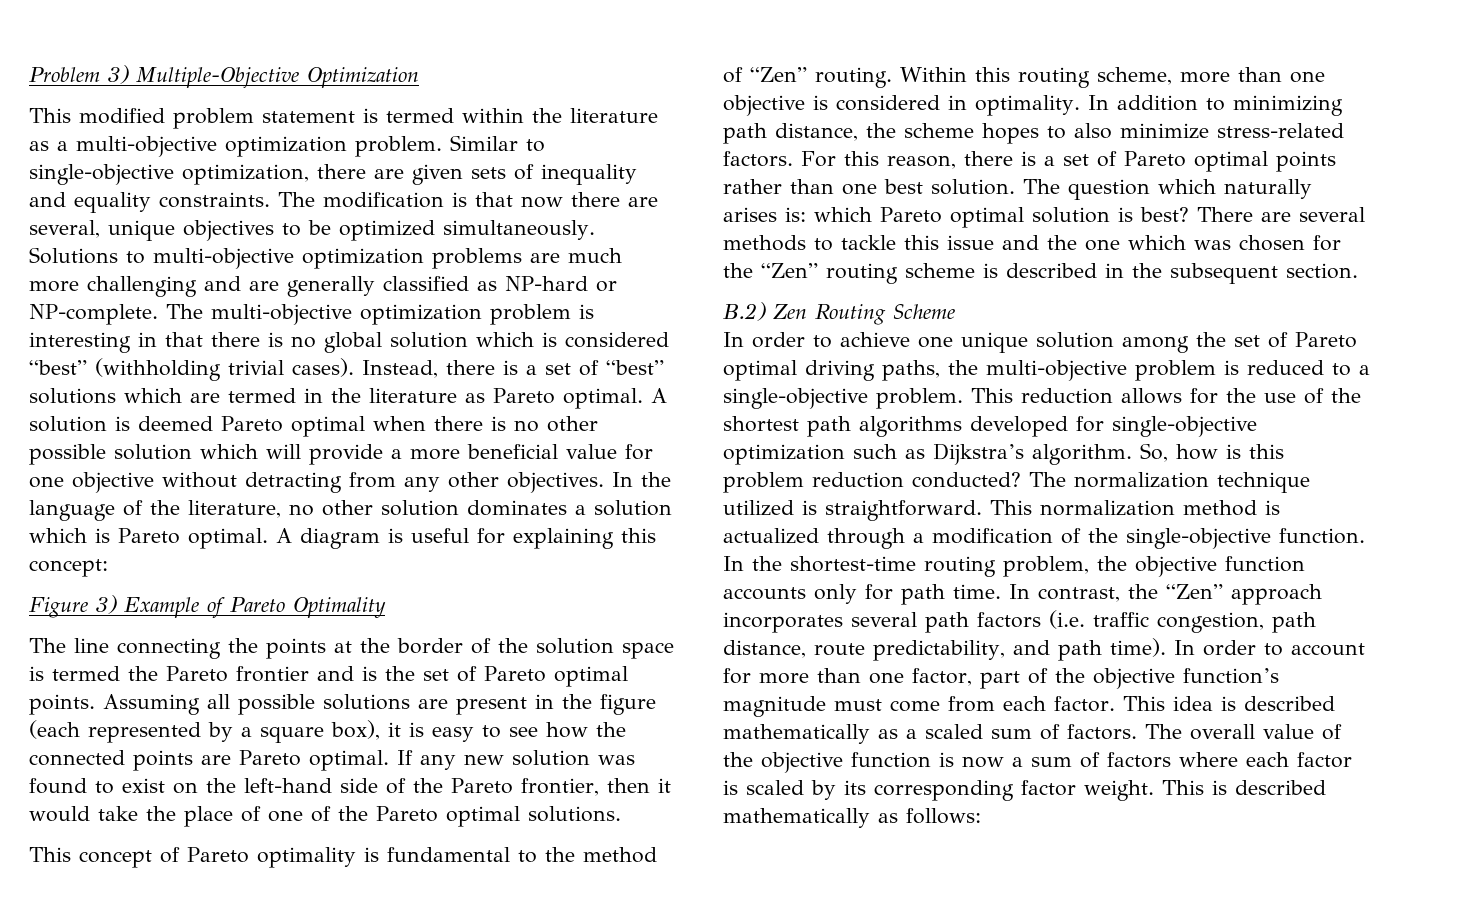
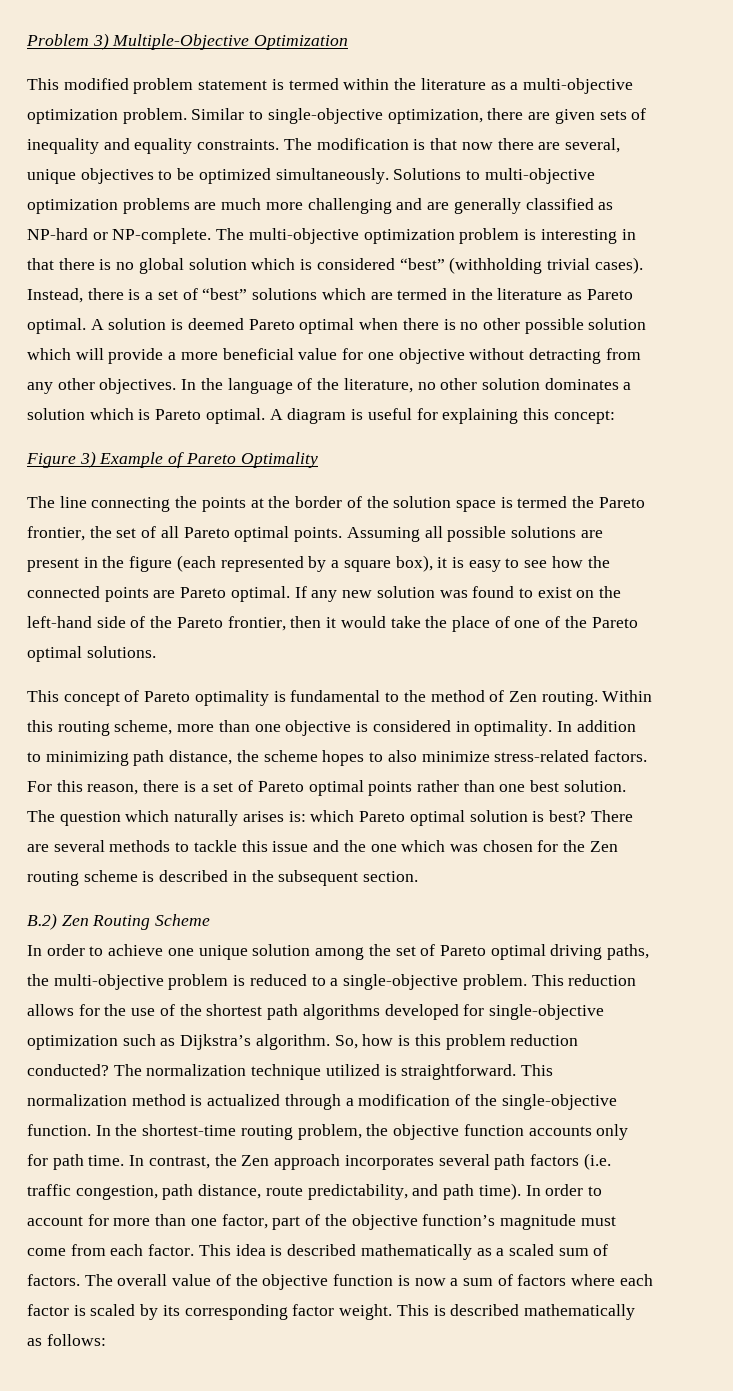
[235,666,477,682] frontier and is the set of -> [27,526,179,541] frontier, the set of all
[750,67,807,82] “Zen” -> [508,691,537,702] Zen
[761,263,818,278] “Zen” -> [589,841,618,852] Zen
[1166,584,1223,599] “Zen” -> [241,1155,270,1166] Zen

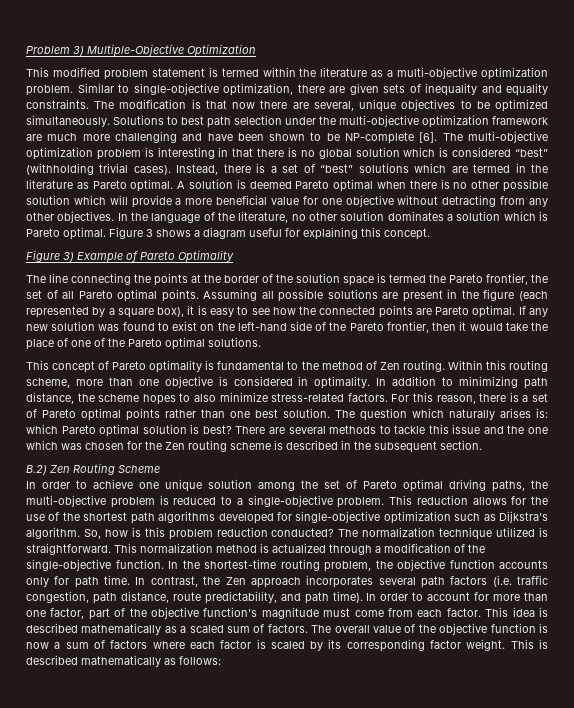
[484,168,595,184] [27,198,190,214] multi-objective optimization problems -> [181,115,548,128] best path selection under the multi-objective optimization framework
[427,198,614,214] [27,228,212,244] are generally classified as NP-hard or NP-complete. -> [207,132,438,144] have been shown to be NP-complete [6].
[269,408,364,424] A diagram is -> [109,227,246,239] Figure 3 shows a diagram
[553,410,615,424] concept: -> [384,228,430,240] concept.

